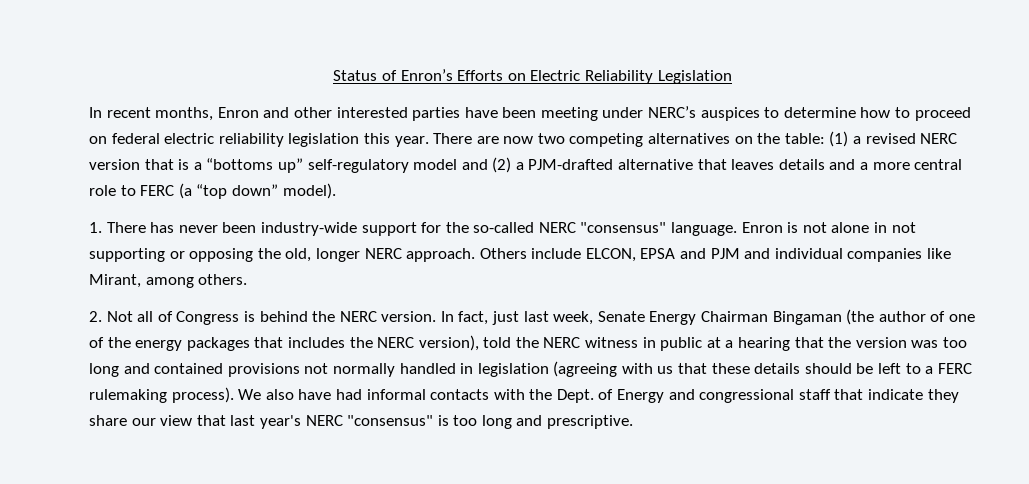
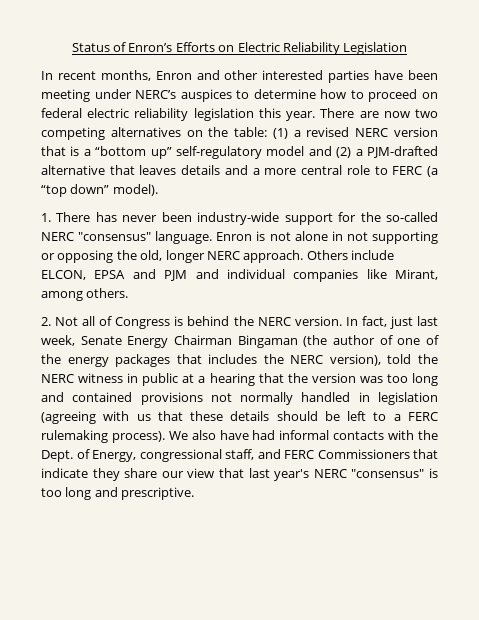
[206,158,274,170] “bottoms -> [95,146,147,156] “bottom
[617,389,831,403] Energy and congressional staff -> [92,449,410,462] Energy, congressional staff, and FERC Commissioners

